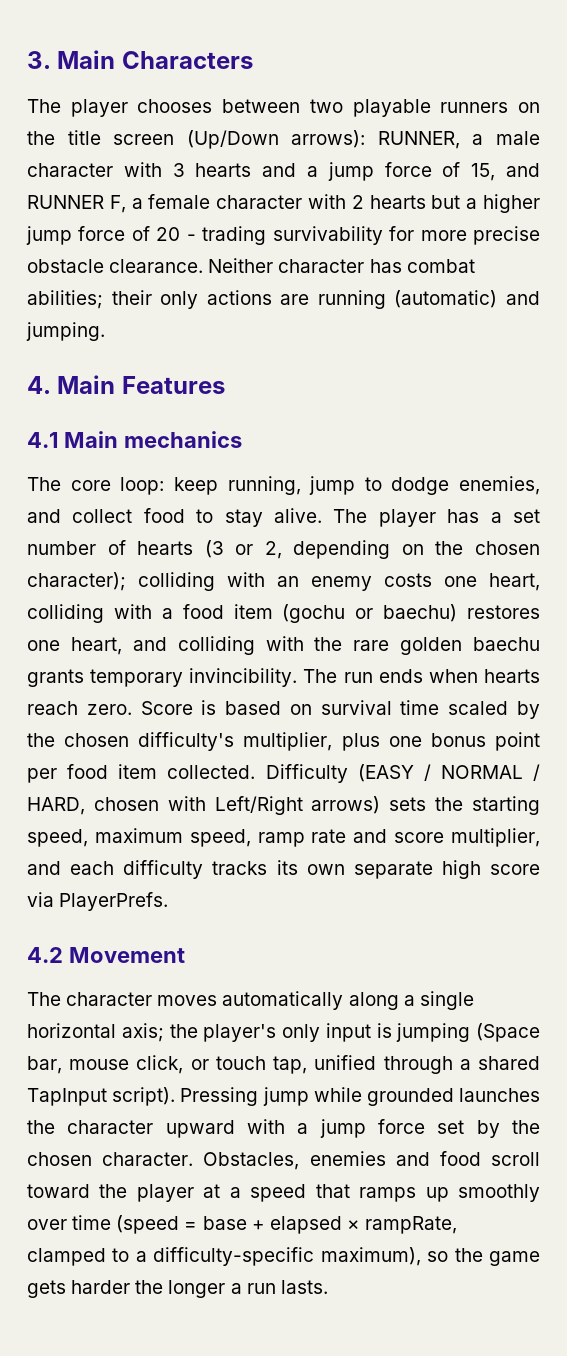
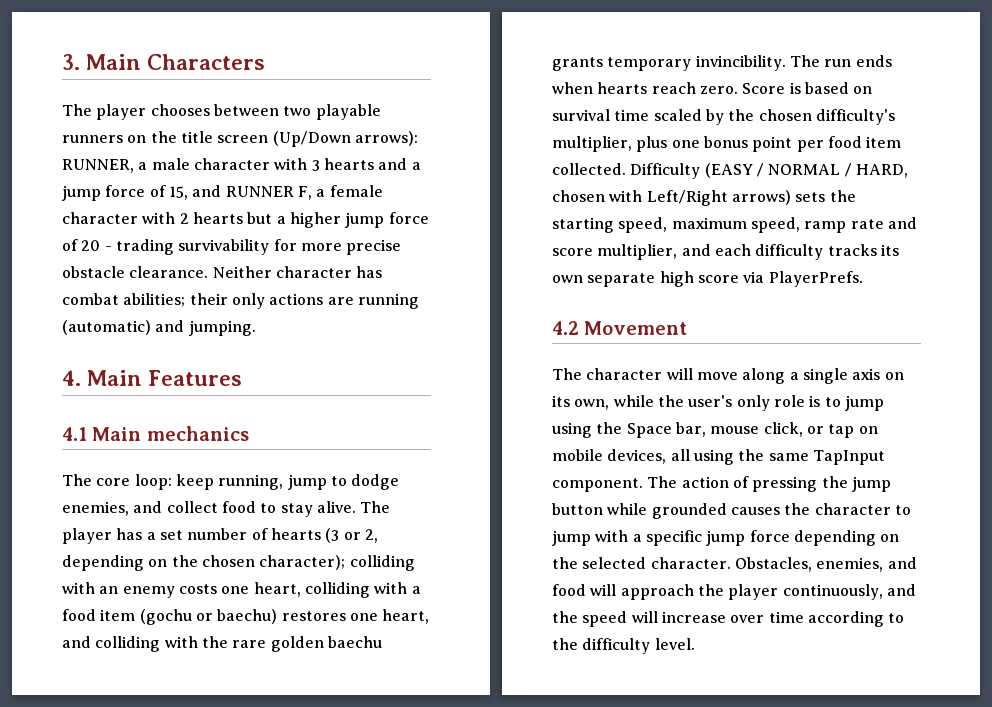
[157,991,344,1010] moves automatically -> [666,368,738,380] will move
[27,1023,540,1042] [27,1055,540,1074] [27,1087,309,1106] horizontal axis; the player's only input is jumping (Space bar, mouse click, or touch tap, unified through a shared TapInput script). Pressing jump -> [852,368,904,380] [552,395,884,411] [552,422,878,438] [552,449,885,465] [552,476,891,492] [552,503,603,515] axis on its own, while the user's only role is to jump using the Space bar, mouse click, or tap on mobile devices, all using the same TapInput component. The action of pressing the jump button
[459,1088,541,1102] launches -> [730,507,780,515] causes
[165,1119,540,1138] [27,1152,92,1166] upward with a jump force set by the chosen -> [894,505,911,515] [552,530,900,546] [552,557,647,569] to jump with a specific jump force depending on the selected
[309,1151,386,1166] enemies -> [816,557,884,572] enemies,
[491,1152,541,1166] [27,1184,540,1202] [27,1215,458,1234] [27,1247,540,1266] [27,1280,328,1298] scroll toward the player at a speed that ramps up smoothly over time (speed = base + elapsed × rampRate, clamped to a difficulty-specific maximum), so the game gets harder the longer a run lasts. -> [590,584,916,600] [552,611,905,627] [552,638,695,654] will approach the player continuously, and the speed will increase over time according to the difficulty level.

